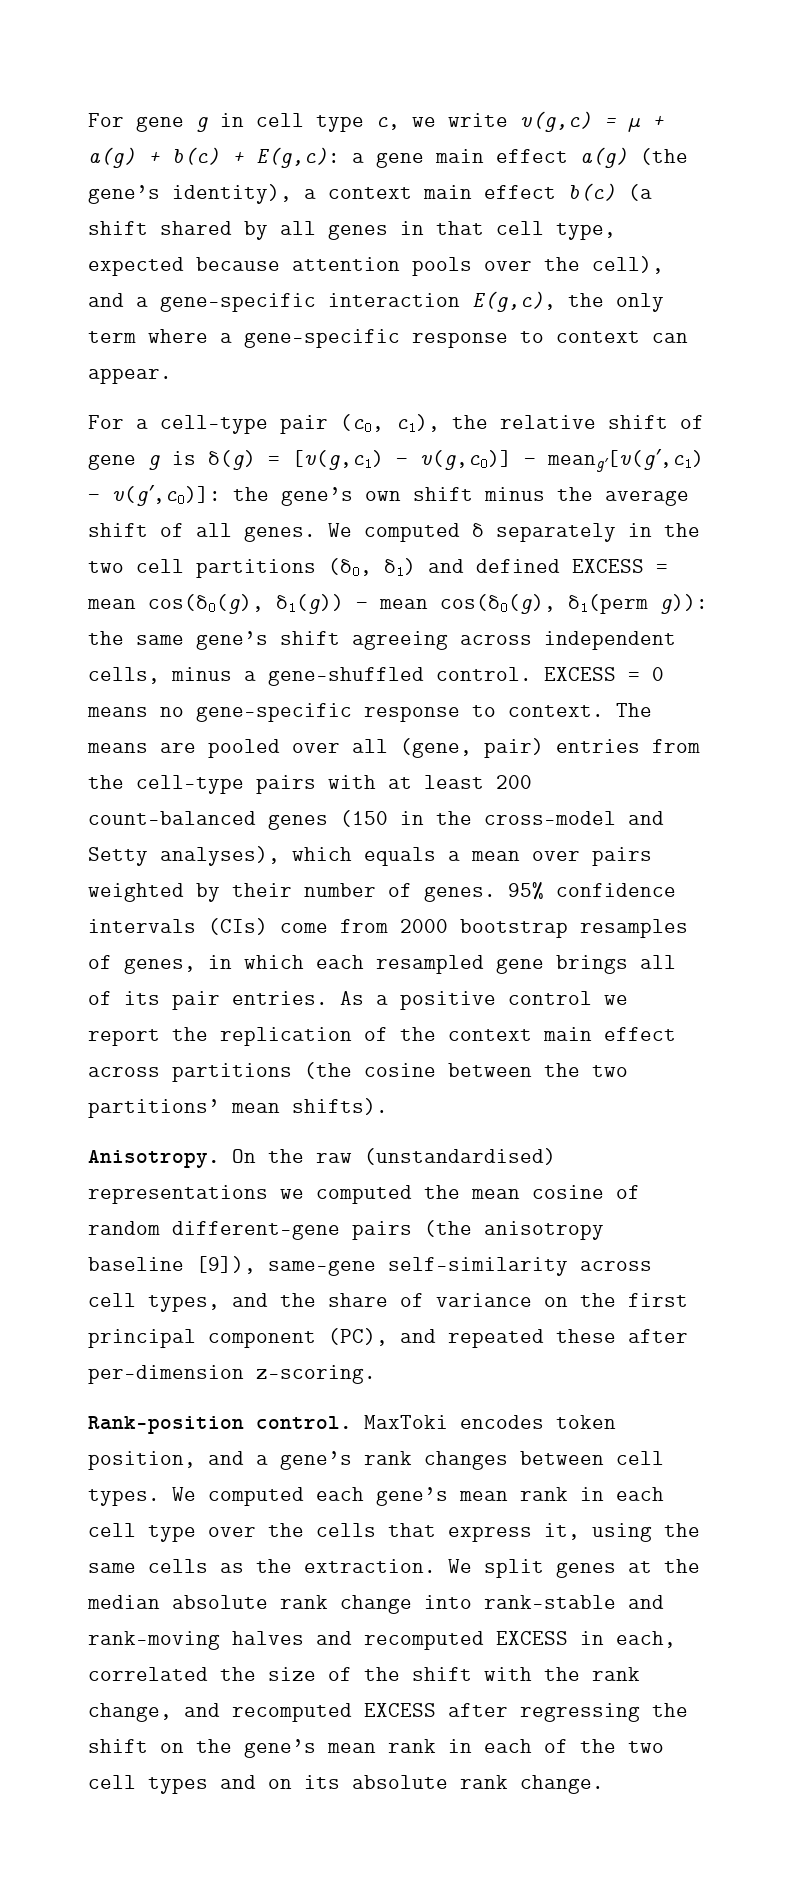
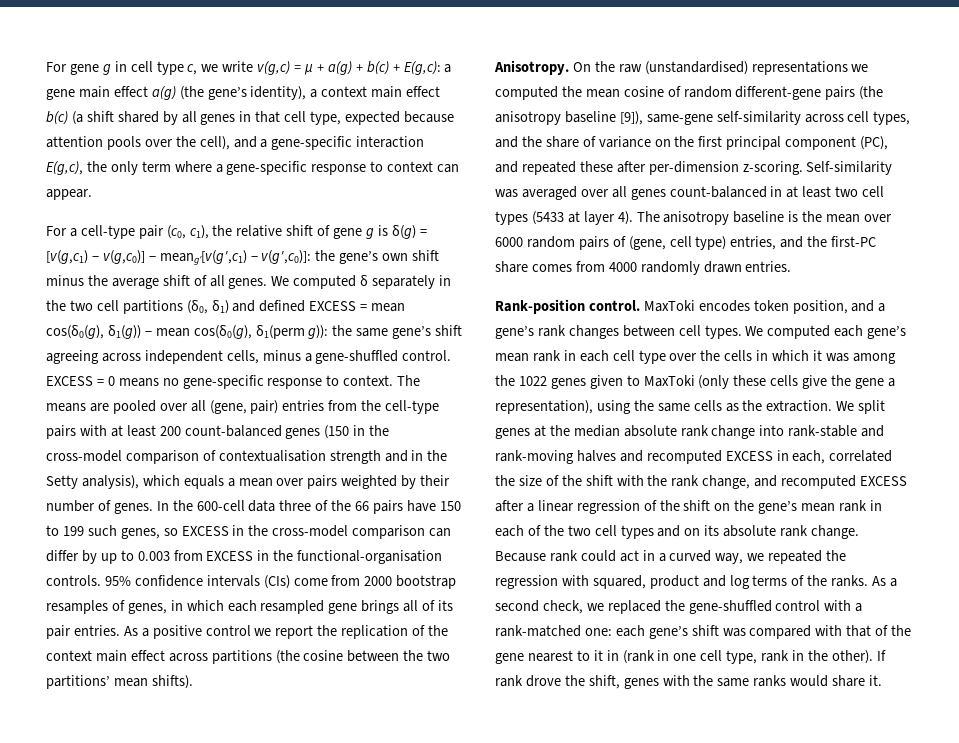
[628,811,664,825] [88,846,280,866] and Setty analyses), -> [125,450,448,464] [46,475,139,489] comparison of contextualisation strength and in the Setty analysis),
(496, 894) none -> [156,500,461,514] [46,525,452,539] [46,550,443,564] [46,575,101,586] In the 600-cell data three of the 66 pairs have 150 to 199 such genes, so EXCESS in the cross-model comparison can differ by up to 0.003 from EXCESS in the functional-organisation controls.
(376, 1374) none -> [806,161,893,175] [495,186,885,200] [495,211,893,225] [495,236,877,250] [495,261,792,275] Self-similarity was averaged over all genes count-balanced in at least two cell types (5433 at layer 4). The anisotropy baseline is the mean over 6000 random pairs of (gene, cell type) entries, and the first-PC share comes from 4000 randomly drawn entries.
[388,1523,580,1542] that express it, -> [756,350,896,364] [495,375,895,389] [495,400,593,414] in which it was among the 1022 genes given to MaxToki (only these cells give the gene a representation),
[520,1703,640,1722] regressing -> [526,500,657,514] a linear regression of
(604, 1784) none -> [495,550,847,564] [495,575,898,589] [495,600,863,614] [495,625,912,639] [495,650,886,664] [495,675,883,689] Because rank could act in a curved way, we repeated the regression with squared, product and log terms of the ranks. As a second check, we replaced the gene-shuffled control with a rank-matched one: each gene’s shift was compared with that of the gene nearest to it in (rank in one cell type, rank in the other). If rank drove the shift, genes with the same ranks would share it.

